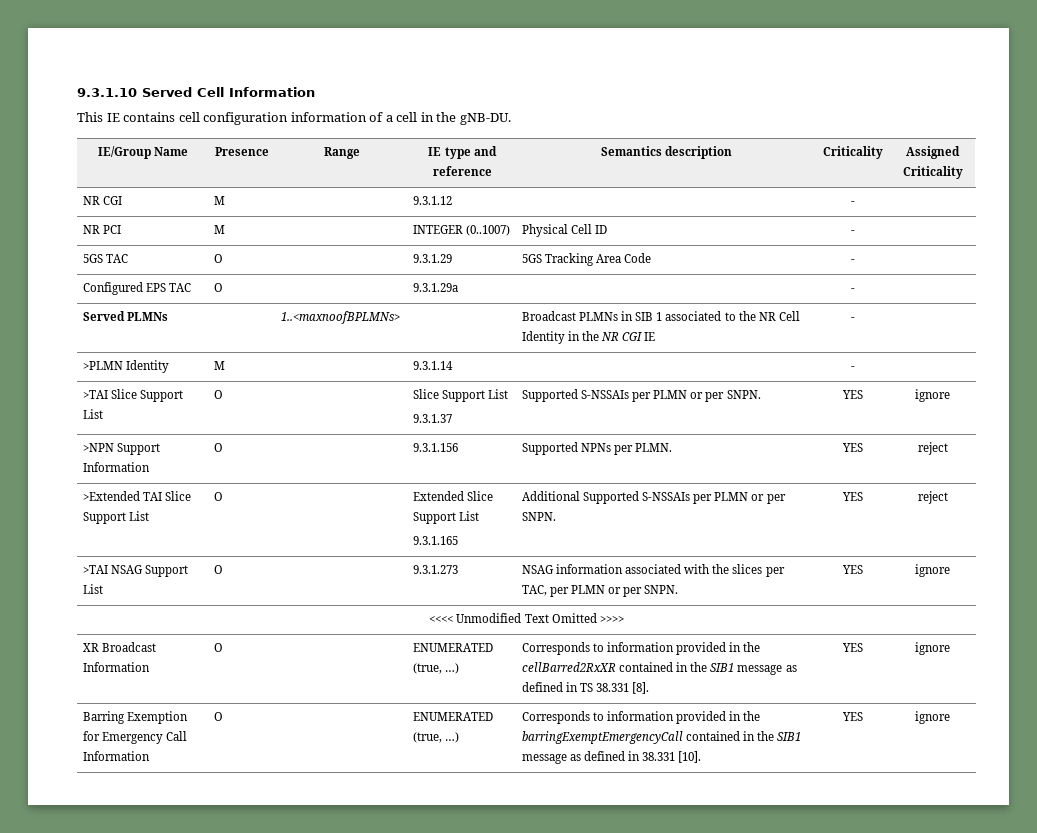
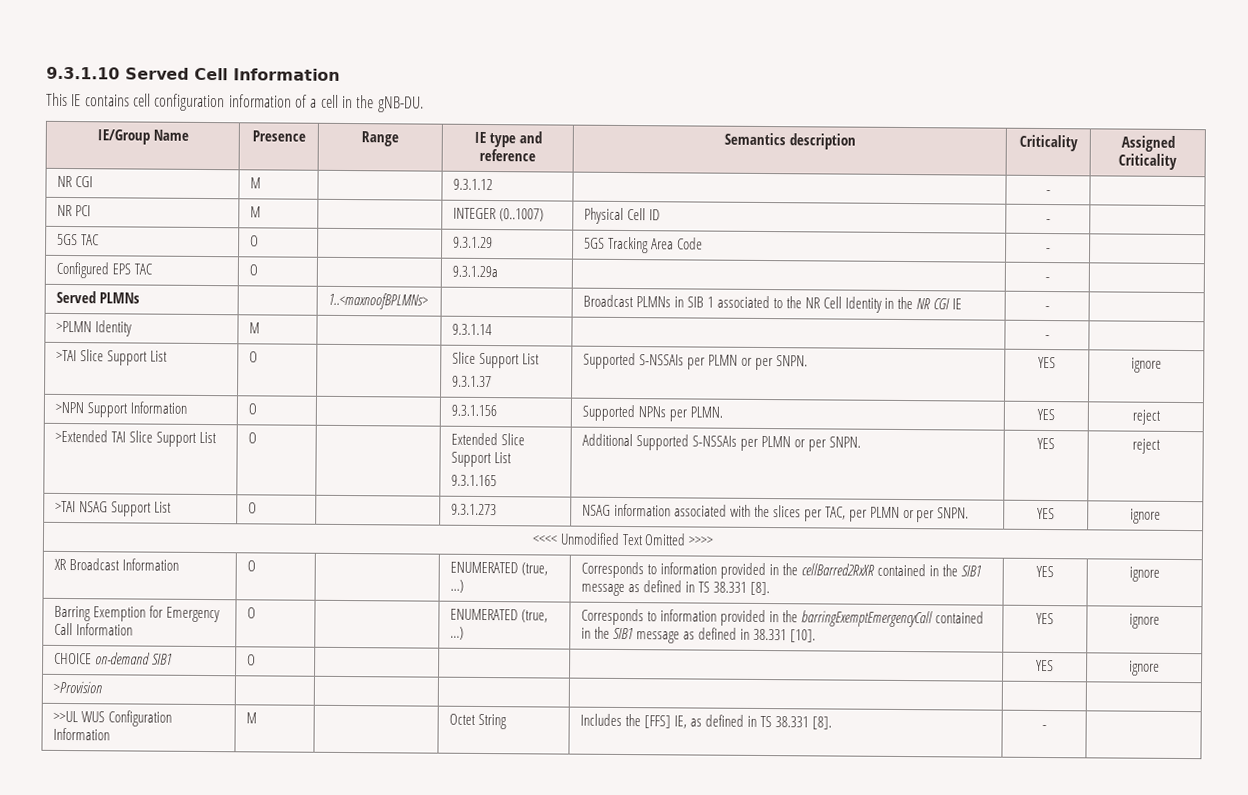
(950, 717) none -> [54,652,174,665] [247,654,257,666] [1036,659,1054,672] [1129,660,1160,676] [53,680,103,694] [53,710,173,727] [53,727,111,741] [246,712,258,724] [449,713,508,730] [580,713,832,730] [1041,724,1047,730] // CHOICE on-demand SIB1 | O | | | | YES | ignore // >Provision | | | | | | // >>UL WUS Configuration Information | M | | Octet String | Includes the [FFS] IE, as defined in TS 38.331 [8]. | - |

